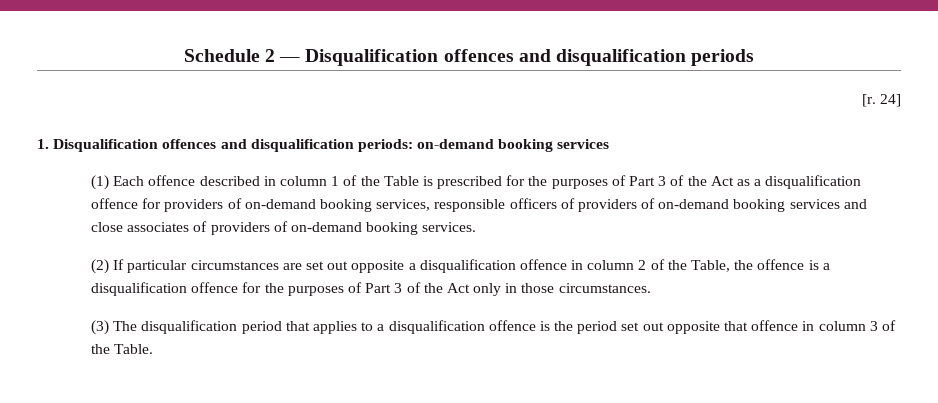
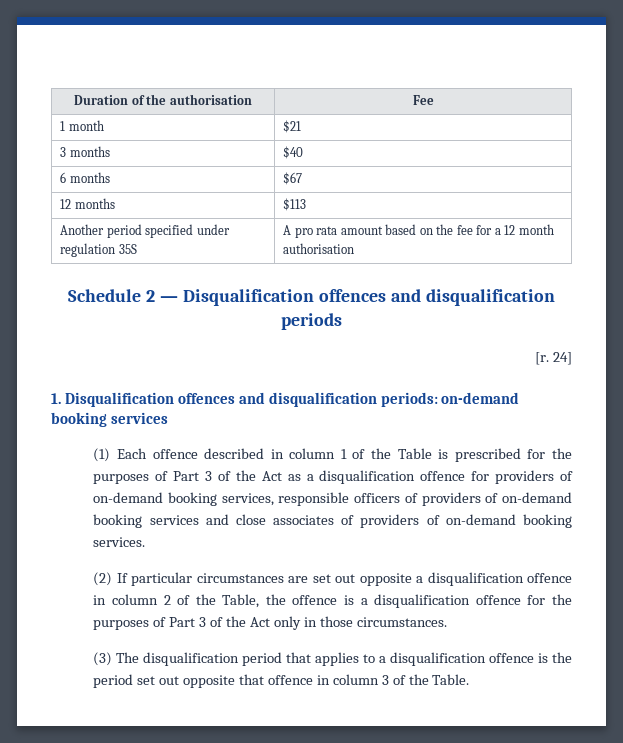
(183, 55) none -> [74,94,252,105] [412,95,434,105] [60,120,104,131] [283,120,302,133] [60,146,110,157] [283,146,304,159] [60,172,110,183] [283,172,303,185] [60,198,115,209] [283,198,307,211] [60,224,230,238] [60,243,137,257] [283,224,554,238] [283,243,355,254] Duration of the authorisation | Fee // 1 month | $21 // 3 months | $40 // 6 months | $67 // 12 months | $113 // Another period specified under regulation 35S | A pro rata amount based on the fee for a 12 month authorisation //

